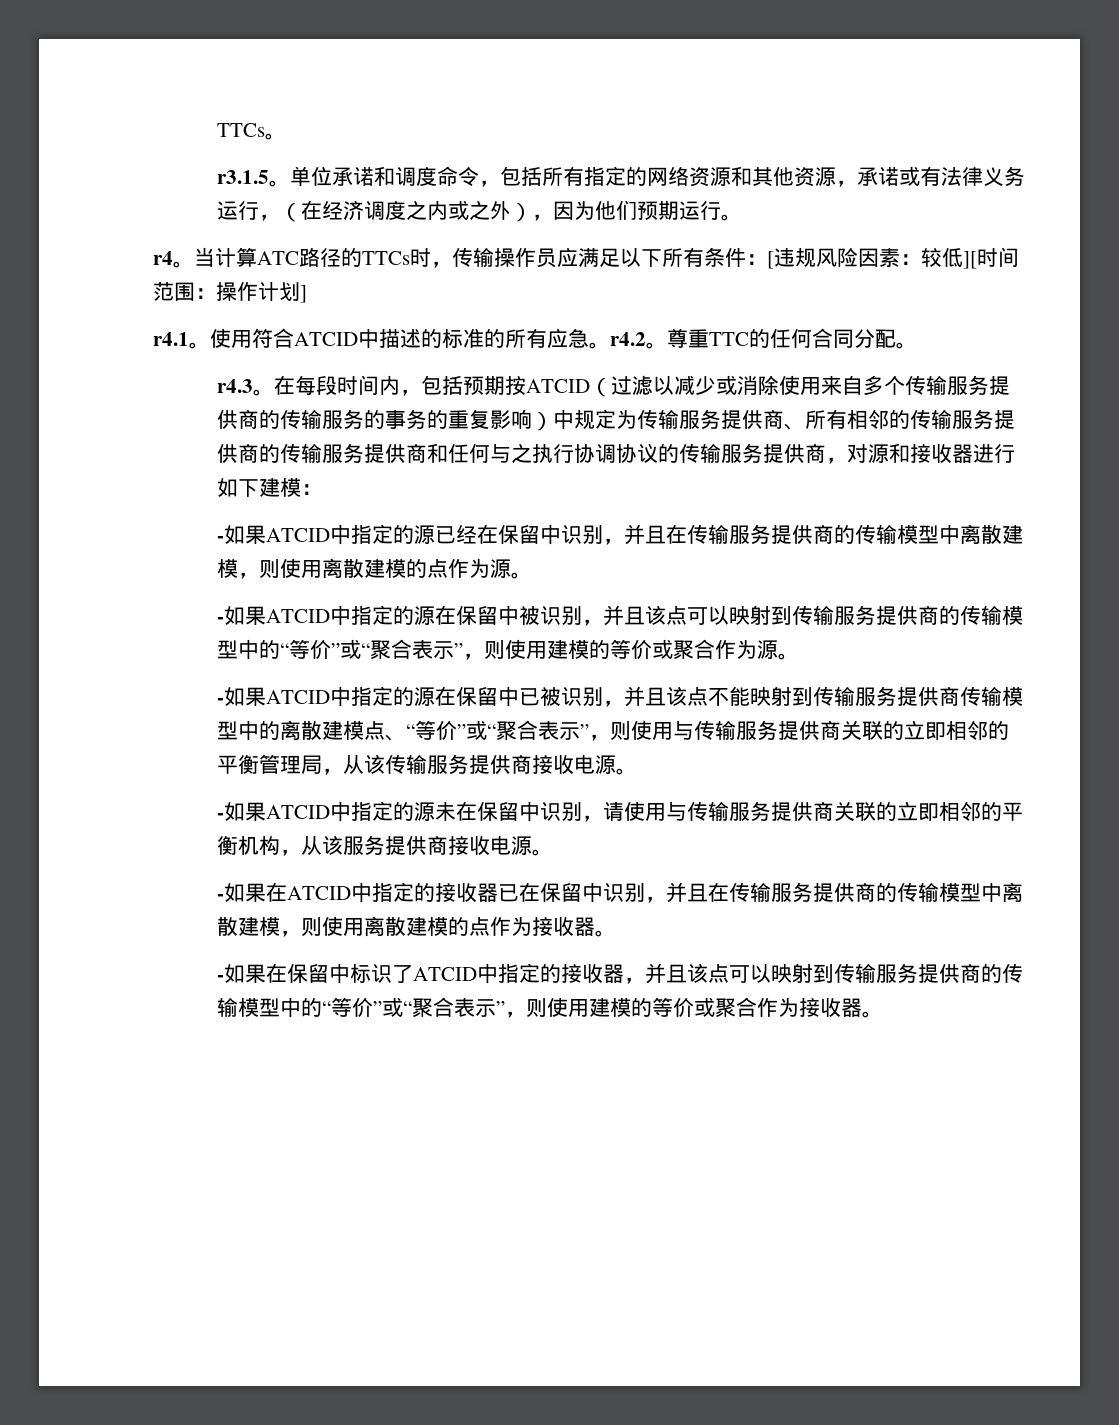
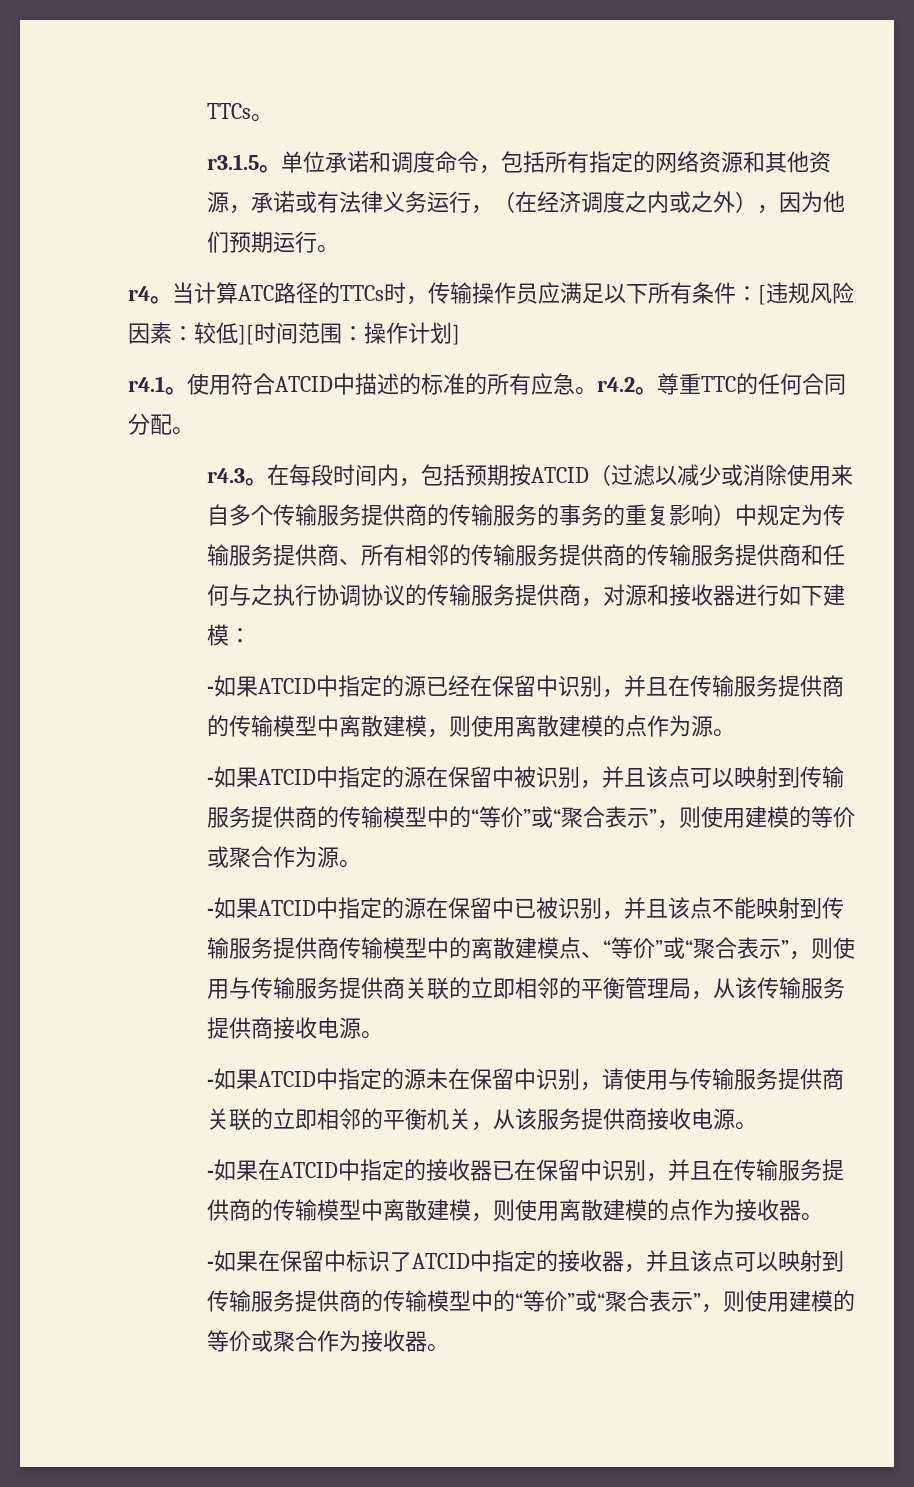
[258,836,280,855] 构 -> [449,1108,472,1130] 关

